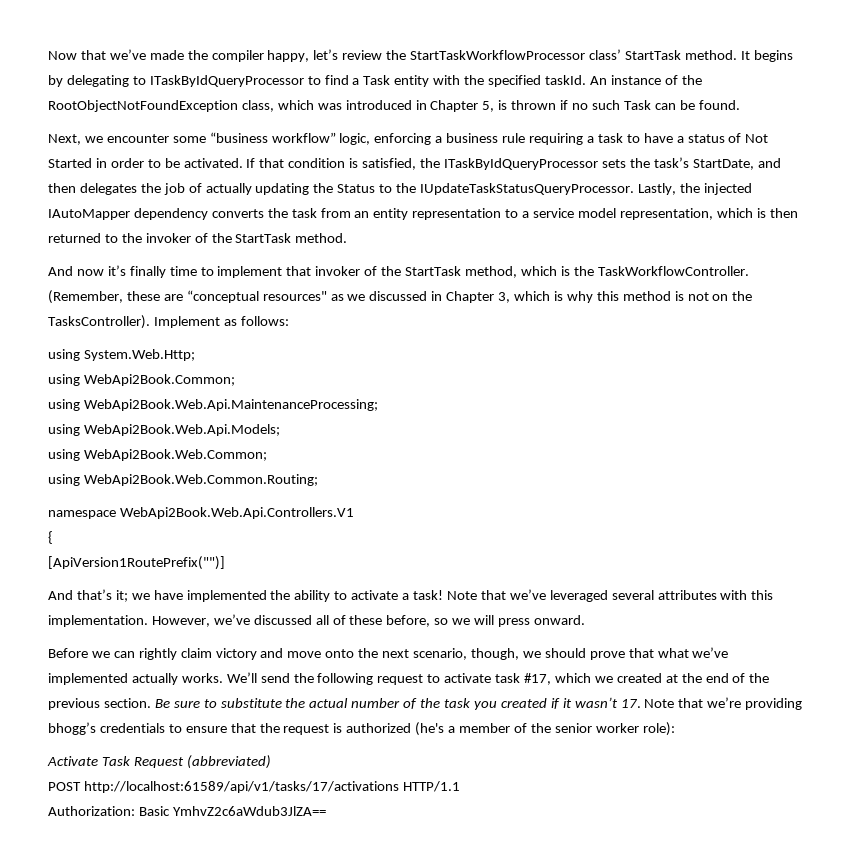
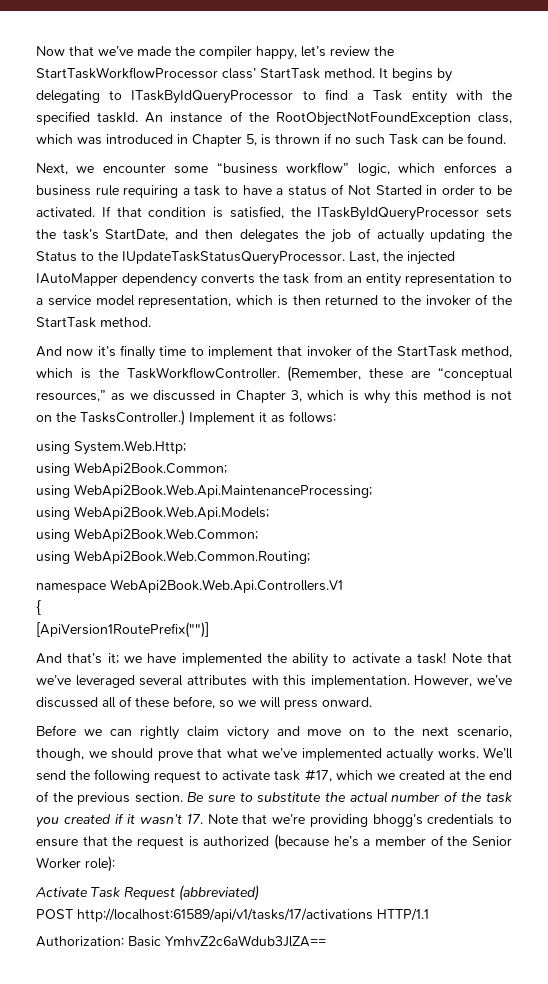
[374,133,432,145] enforcing -> [398,162,497,174] which enforces
[637,183,676,195] Lastly, -> [349,251,379,263] Last,
[262,291,327,301] resources" -> [36,390,106,402] resources,”
[48,315,220,329] TasksController). Implement -> [80,410,267,426] TasksController.) Implement it
[325,649,355,658] onto -> [349,726,387,736] on to
[415,722,445,736] (he's -> [274,834,359,850] (because he’s
[554,723,639,733] senior worker -> [472,836,513,846] [36,857,81,869] Senior Worker

